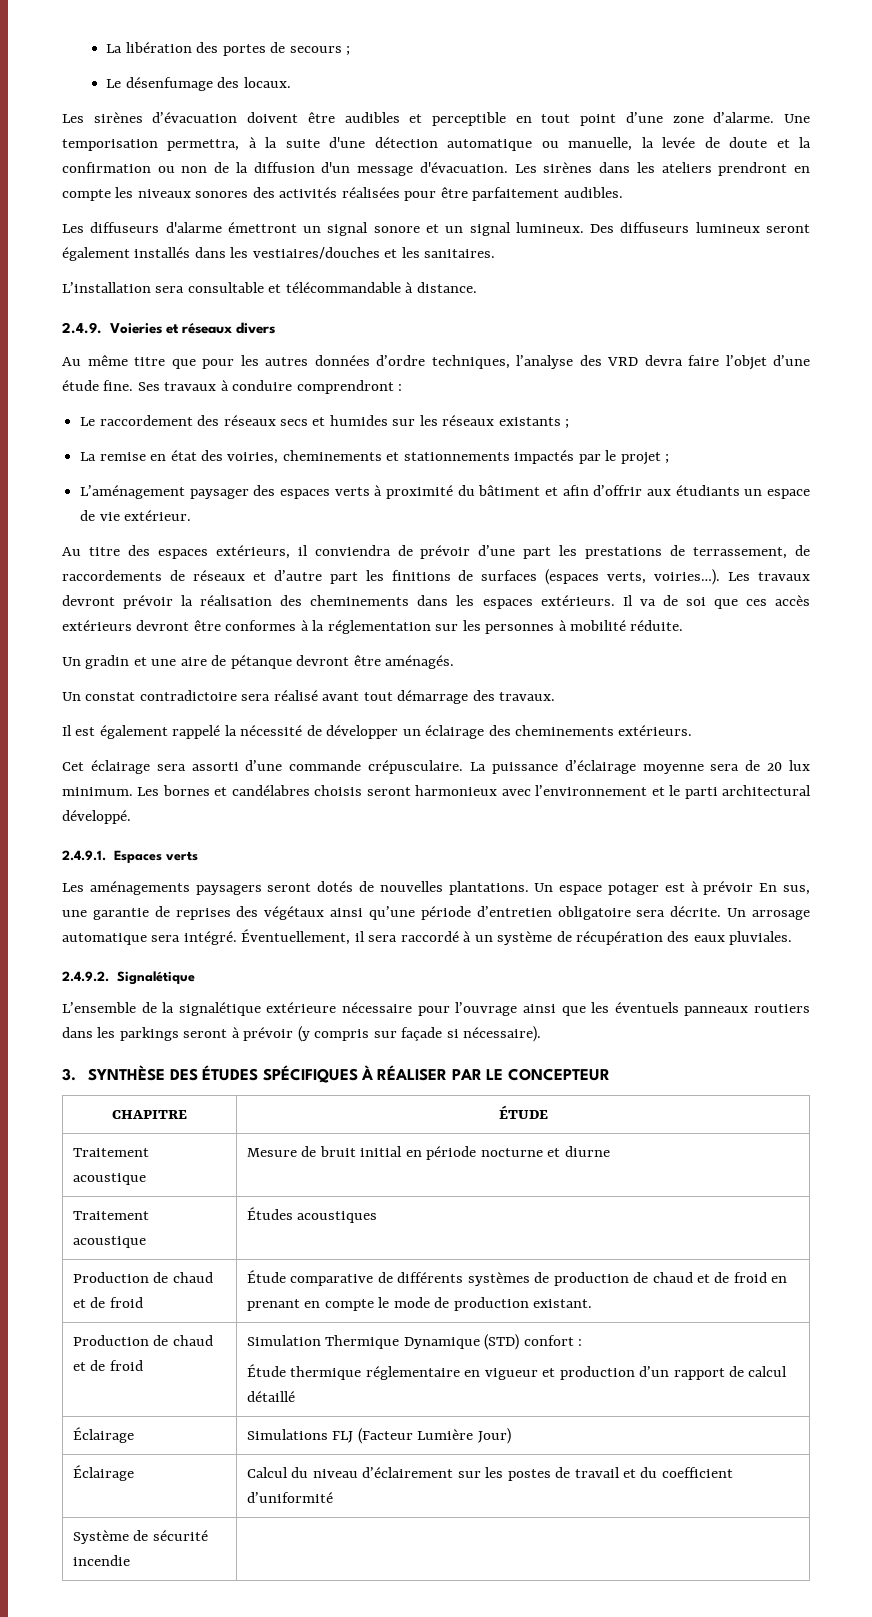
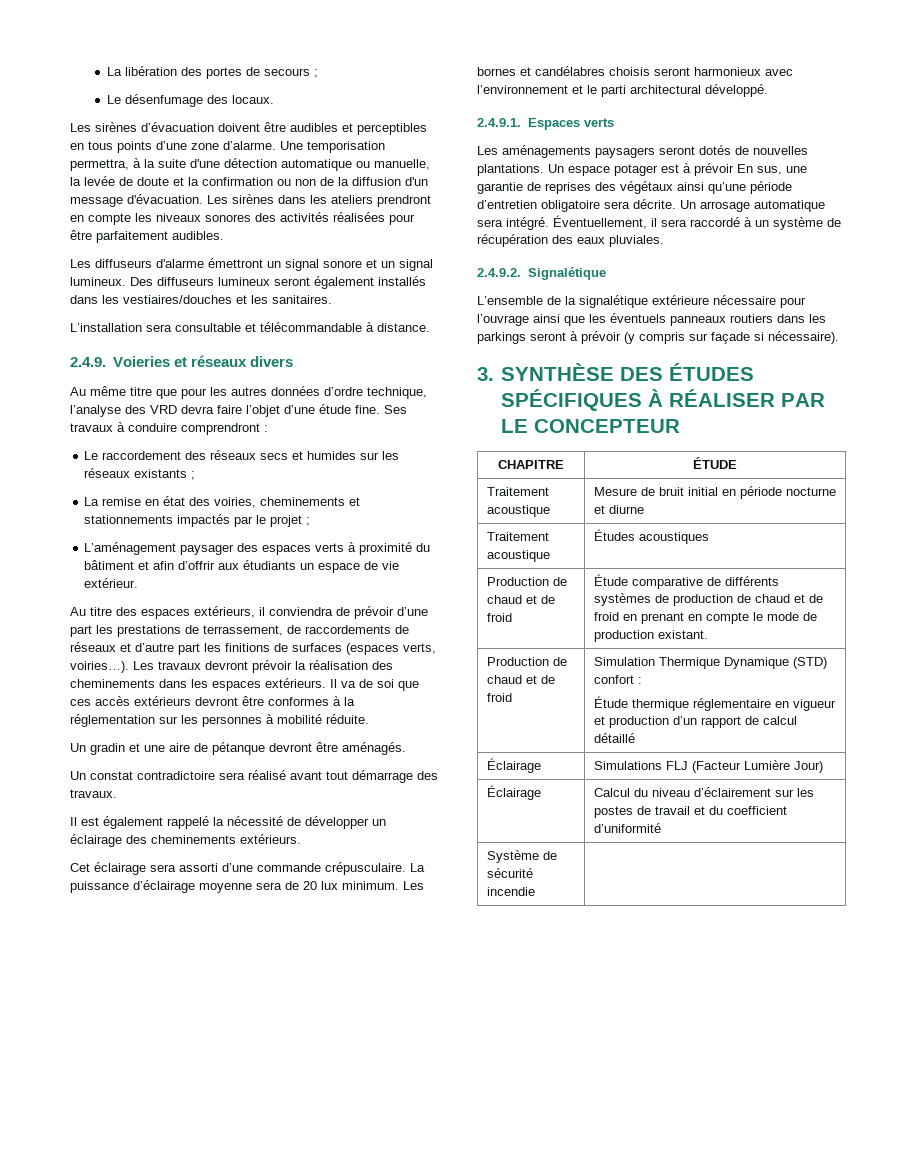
[432,112,617,126] perceptible en tout point -> [357,123,427,135] [70,141,152,153] perceptibles en tous points
[431,355,510,369] techniques, -> [367,387,427,399] technique,

